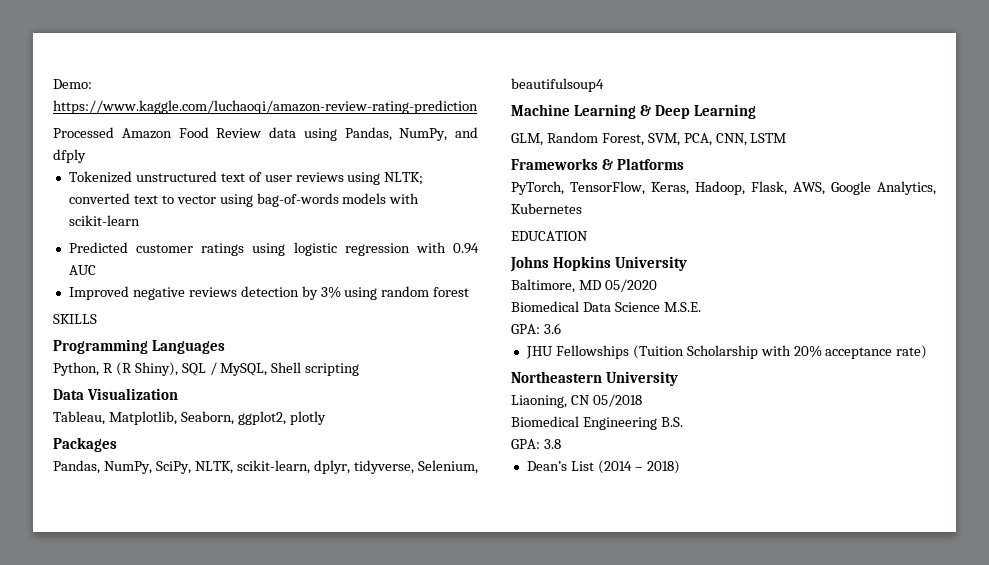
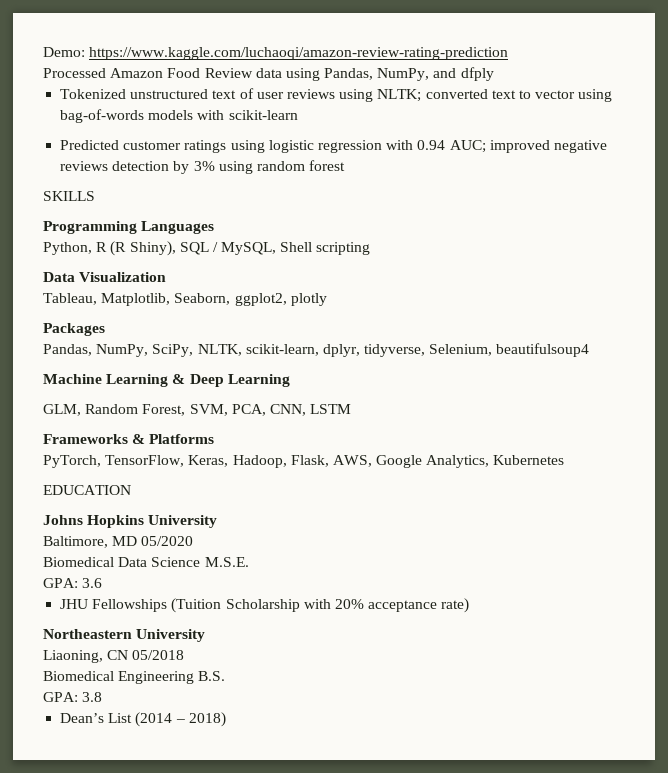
[68,265,96,275] [68,286,129,300] AUC // Improved -> [449,140,550,153] AUC; improved

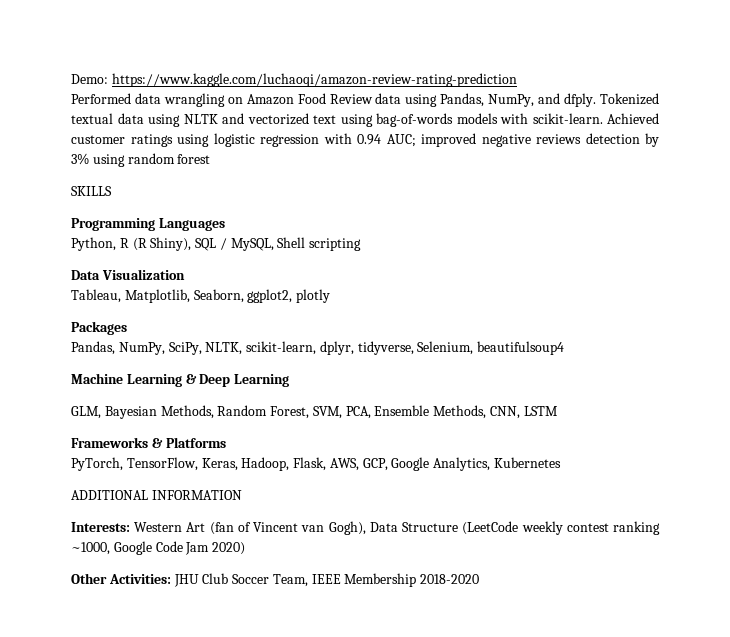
[43,68,106,78] Processed -> [71,93,243,107] Performed data wrangling on
[460,67,494,81] [60,88,576,102] dfply // Tokenized unstructured text of user reviews using NLTK; converted text to vector -> [564,93,659,107] [71,113,336,127] dfply. Tokenized textual data using NLTK and vectorized text
[228,110,298,120] [60,140,120,150] scikit-learn // Predicted -> [532,113,659,124] scikit-learn. Achieved
(81, 410) none -> [104,405,214,419] Bayesian Methods,
(266, 410) none -> [374,405,487,419] Ensemble Methods,
(372, 461) none -> [362,458,388,471] GCP,
[43,485,131,495] [43,515,218,528] [43,536,194,548] [43,557,249,567] [43,578,103,588] [60,598,470,613] [43,629,206,642] [43,650,185,663] [43,671,226,684] [43,692,103,702] [60,712,226,727] EDUCATION // Johns Hopkins University // Baltimore, MD 05/2020 // Biomedical Data Science M.S.E. // GPA: 3.6 // JHU Fellowships (Tuition Scholarship with 20% acceptance rate) // Northeastern University // Liaoning, CN 05/2018 // Biomedical Engineering B.S. // GPA: 3.8 // Dean’s List (2014 – 2018) -> [71,490,242,500] [71,521,660,535] [71,541,246,555] [71,573,480,587] ADDITIONAL INFORMATION // Interests: Western Art (fan of Vincent van Gogh), Data Structure (LeetCode weekly contest ranking ~1000, Google Code Jam 2020) // Other Activities: JHU Club Soccer Team, IEEE Membership 2018-2020

